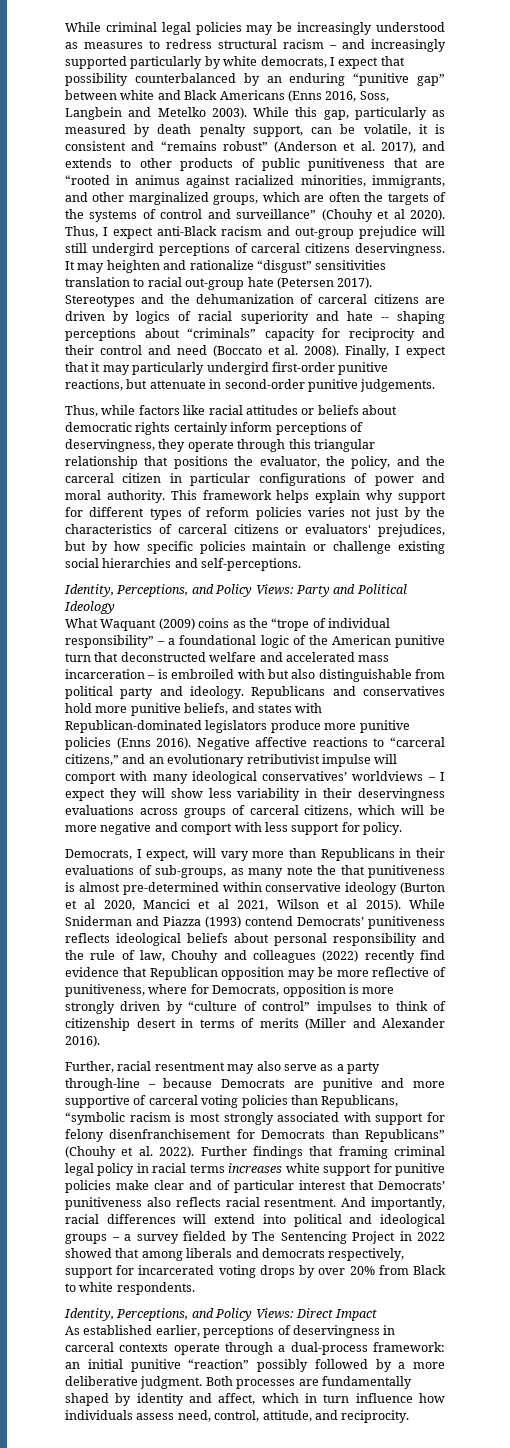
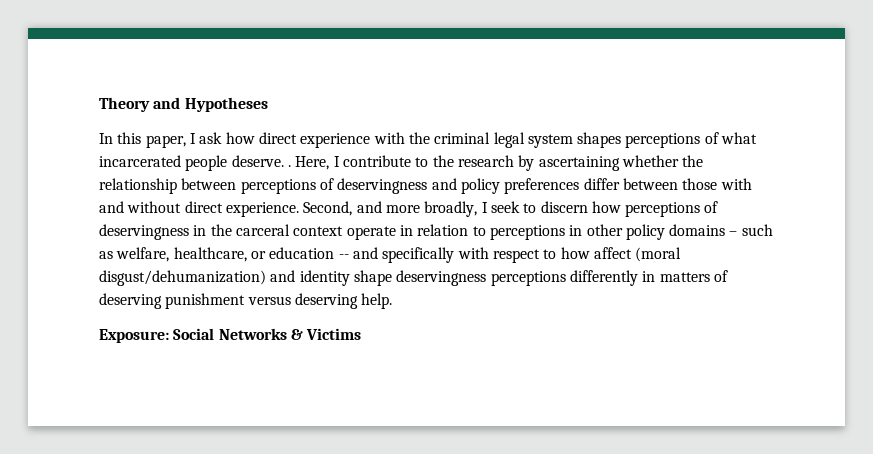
[65,22,445,35] [65,39,446,52] [65,56,405,69] [65,73,445,86] [65,90,389,102] [65,107,445,120] [65,124,446,137] [65,141,445,153] [65,158,445,171] [65,175,445,188] [65,192,447,205] [65,209,446,222] [65,226,445,239] [65,243,445,256] [65,260,387,273] [65,277,373,290] [65,294,445,307] [65,311,445,324] [65,328,445,341] [65,345,446,358] [65,362,389,375] [65,379,436,392] [65,405,397,417] [65,422,363,435] [65,439,375,452] [65,456,445,469] [65,473,445,486] [65,490,446,503] [65,507,446,520] [65,524,445,537] [65,541,445,554] [65,558,302,571] [64,584,407,597] [64,601,115,614] [65,618,390,631] [65,635,445,648] [65,652,390,662] [65,669,445,682] [65,686,445,699] [65,703,323,716] [65,720,410,733] [65,737,445,750] [65,754,398,767] [65,771,445,784] [65,788,445,801] [65,805,445,818] [65,822,402,835] [65,848,445,861] [65,865,445,878] [65,882,445,895] [65,899,446,911] [65,916,445,929] [65,933,445,946] [65,950,445,963] [65,967,446,980] [65,984,395,997] [65,1001,447,1014] [65,1018,445,1031] [65,1035,100,1047] [65,1061,380,1074] [65,1078,446,1091] [65,1095,399,1108] [65,1112,445,1125] [65,1129,445,1142] [65,1146,445,1159] [65,1163,446,1176] [65,1180,445,1193] [65,1197,445,1210] [65,1214,446,1227] [65,1231,445,1244] [65,1248,405,1261] [65,1265,447,1278] [65,1282,195,1295] [64,1308,378,1321] [65,1325,396,1338] [65,1342,446,1355] [65,1359,445,1372] [65,1376,412,1389] [65,1393,445,1406] [65,1410,410,1423] While criminal legal policies may be increasingly understood as measures to redress structural racism – and increasingly supported particularly by white democrats, I expect that possibility counterbalanced by an enduring “punitive gap” between white and Black Americans (Enns 2016, Soss, Langbein and Metelko 2003). While this gap, particularly as measured by death penalty support, can be volatile, it is consistent and “remains robust” (Anderson et al. 2017), and extends to other products of public punitiveness that are “rooted in animus against racialized minorities, immigrants, and other marginalized groups, which are often the targets of the systems of control and surveillance” (Chouhy et al 2020). Thus, I expect anti-Black racism and out-group prejudice will still undergird perceptions of carceral citizens deservingness. It may heighten and rationalize “disgust” sensitivities translation to racial out-group hate (Petersen 2017). Stereotypes and the dehumanization of carceral citizens are driven by logics of racial superiority and hate -- shaping perceptions about “criminals” capacity for reciprocity and their control and need (Boccato et al. 2008). Finally, I expect that it may particularly undergird first-order punitive reactions, but attenuate in second-order punitive judgements. // Thus, while factors like racial attitudes or beliefs about democratic rights certainly inform perceptions of deservingness, they operate through this triangular relationship that positions the evaluator, the policy, and the carceral citizen in particular configurations of power and moral authority. This framework helps explain why support for different types of reform policies varies not just by the characteristics of carceral citizens or evaluators' prejudices, but by how specific policies maintain or challenge existing social hierarchies and self-perceptions. // Identity, Perceptions, and Policy Views: Party and Political Ideology // What Waquant (2009) coins as the “trope of individual responsibility” – a foundational logic of the American punitive turn that deconstructed welfare and accelerated mass incarceration – is embroiled with but also distinguishable from political party and ideology. Republicans and conservatives hold more punitive beliefs, and states with Republican-dominated legislators produce more punitive policies (Enns 2016). Negative affective reactions to “carceral citizens,” and an evolutionary retributivist impulse will comport with many ideological conservatives’ worldviews – I expect they will show less variability in their deservingness evaluations across groups of carceral citizens, which will be more negative and comport with less support for policy. // Democrats, I expect, will vary more than Republicans in their evaluations of sub-groups, as many note the that punitiveness is almost pre-determined within conservative ideology (Burton et al 2020, Mancici et al 2021, Wilson et al 2015). While Sniderman and Piazza (1993) contend Democrats’ punitiveness reflects ideological beliefs about personal responsibility and the rule of law, Chouhy and colleagues (2022) recently find evidence that Republican opposition may be more reflective of punitiveness, where for Democrats, opposition is more strongly driven by “culture of control” impulses to think of citizenship desert in terms of merits (Miller and Alexander 2016). // Further, racial resentment may also serve as a party through-line – because Democrats are punitive and more supportive of carceral voting policies than Republicans, “symbolic racism is most strongly associated with support for felony disenfranchisement for Democrats than Republicans” (Chouhy et al. 2022). Further findings that framing criminal legal policy in racial terms increases white support for punitive policies make clear and of particular interest that Democrats’ punitiveness also reflects racial resentment. And importantly, racial differences will extend into political and ideological groups – a survey fielded by The Sentencing Project in 2022 showed that among liberals and democrats respectively, support for incarcerated voting drops by over 20% from Black to white respondents. // Identity, Perceptions, and Policy Views: Direct Impact // As established earlier, perceptions of deservingness in carceral contexts operate through a dual-process framework: an initial punitive “reaction” possibly followed by a more deliberative judgment. Both processes are fundamentally shaped by identity and affect, which in turn influence how individuals assess need, control, attitude, and reciprocity. -> [99,97,268,112] [99,132,758,148] [99,155,704,171] [99,178,752,194] [99,201,719,217] [99,224,773,240] [99,247,682,263] [99,270,728,286] [99,293,393,309] [99,328,362,343] Theory and Hypotheses // In this paper, I ask how direct experience with the criminal legal system shapes perceptions of what incarcerated people deserve. . Here, I contribute to the research by ascertaining whether the relationship between perceptions of deservingness and policy preferences differ between those with and without direct experience. Second, and more broadly, I seek to discern how perceptions of deservingness in the carceral context operate in relation to perceptions in other policy domains – such as welfare, healthcare, or education -- and specifically with respect to how affect (moral disgust/dehumanization) and identity shape deservingness perceptions differently in matters of deserving punishment versus deserving help. // Exposure: Social Networks & Victims

